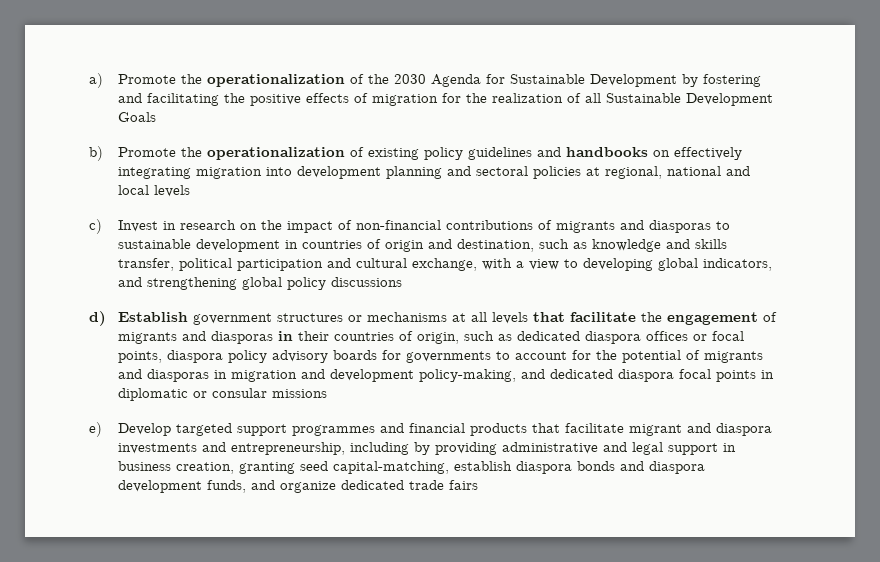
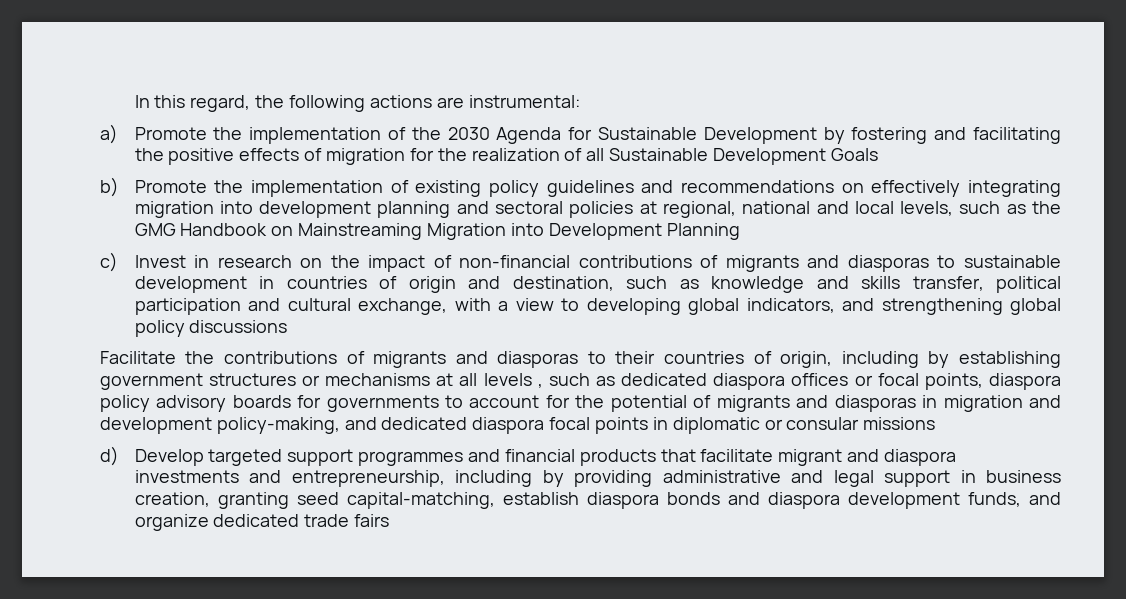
(88, 80) none -> [134,95,580,112] In this regard, the following actions are instrumental: //
[207,74,346,87] operationalization -> [249,127,382,144] implementation
[207,147,346,160] operationalization -> [250,180,383,197] implementation
[566,147,649,157] handbooks -> [680,180,834,193] recommendations
[154,185,191,197] levels -> [900,201,1062,216] [134,223,740,240] levels, such as the GMG Handbook on Mainstreaming Migration into Development Planning
[88,311,189,326] d) Establish -> [99,351,1061,368] Facilitate the contributions of migrants and diasporas to their countries of origin, including by establishing
[533,312,778,325] [118,331,460,344] that facilitate the engagement of migrants and diasporas in their countries of origin, -> [537,384,543,388] ,
[88,422,102,437] e) -> [99,446,119,466] d)

